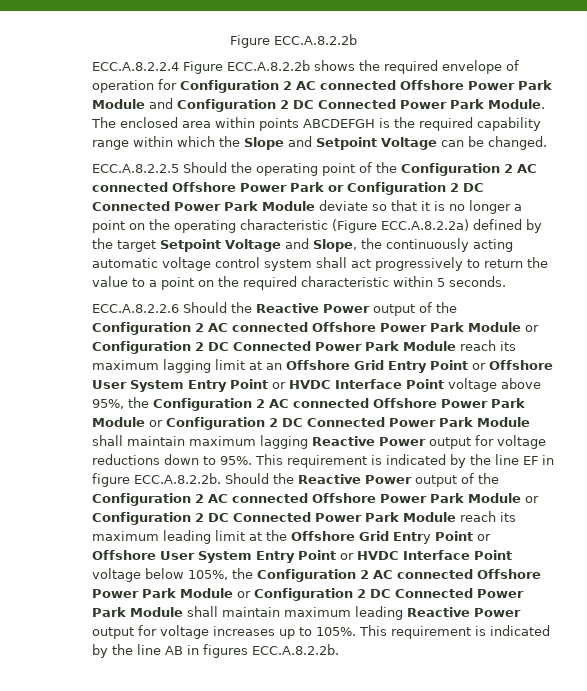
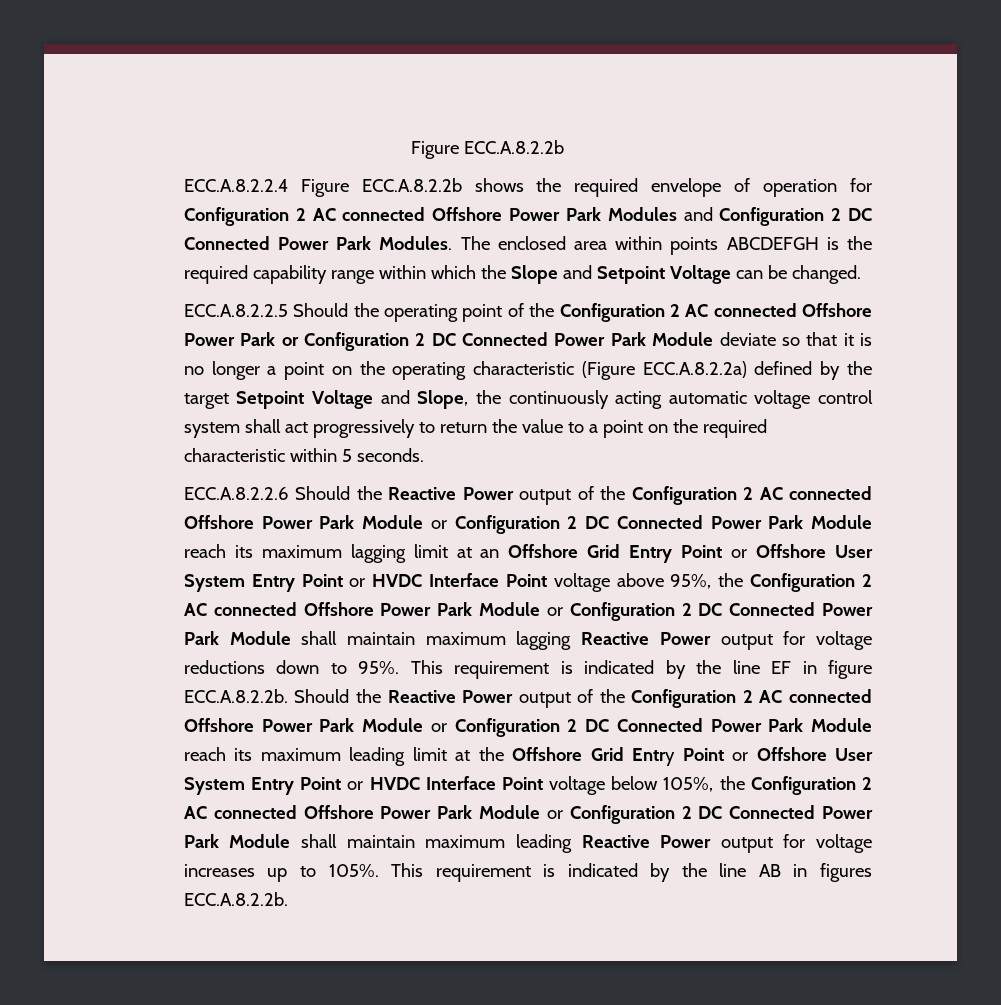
[91,99,145,109] Module -> [607,207,677,221] Modules
[487,99,545,109] Module. -> [379,236,453,250] Modules.

